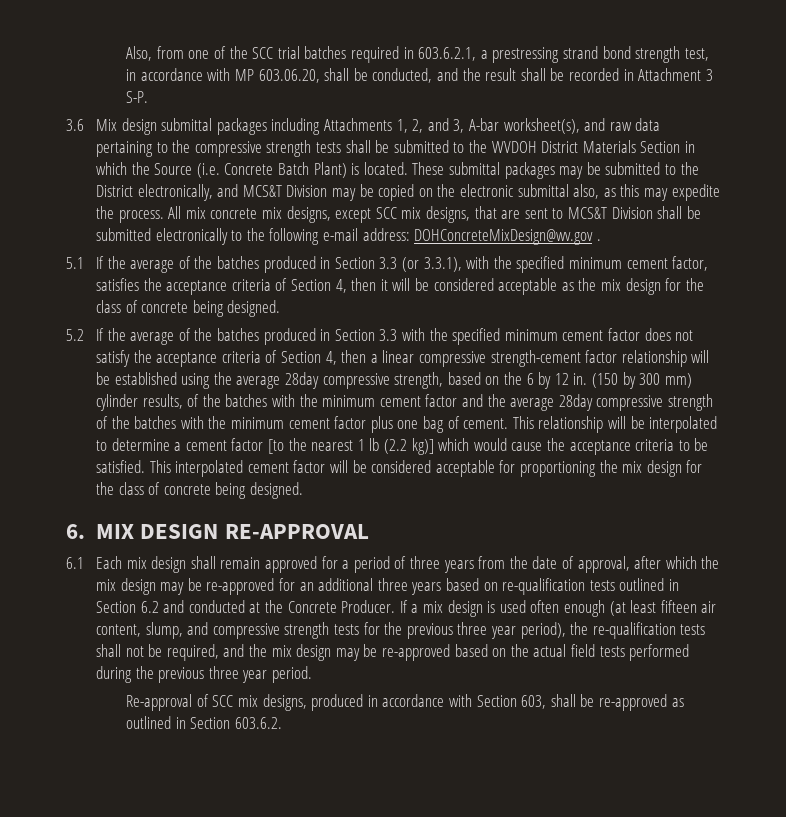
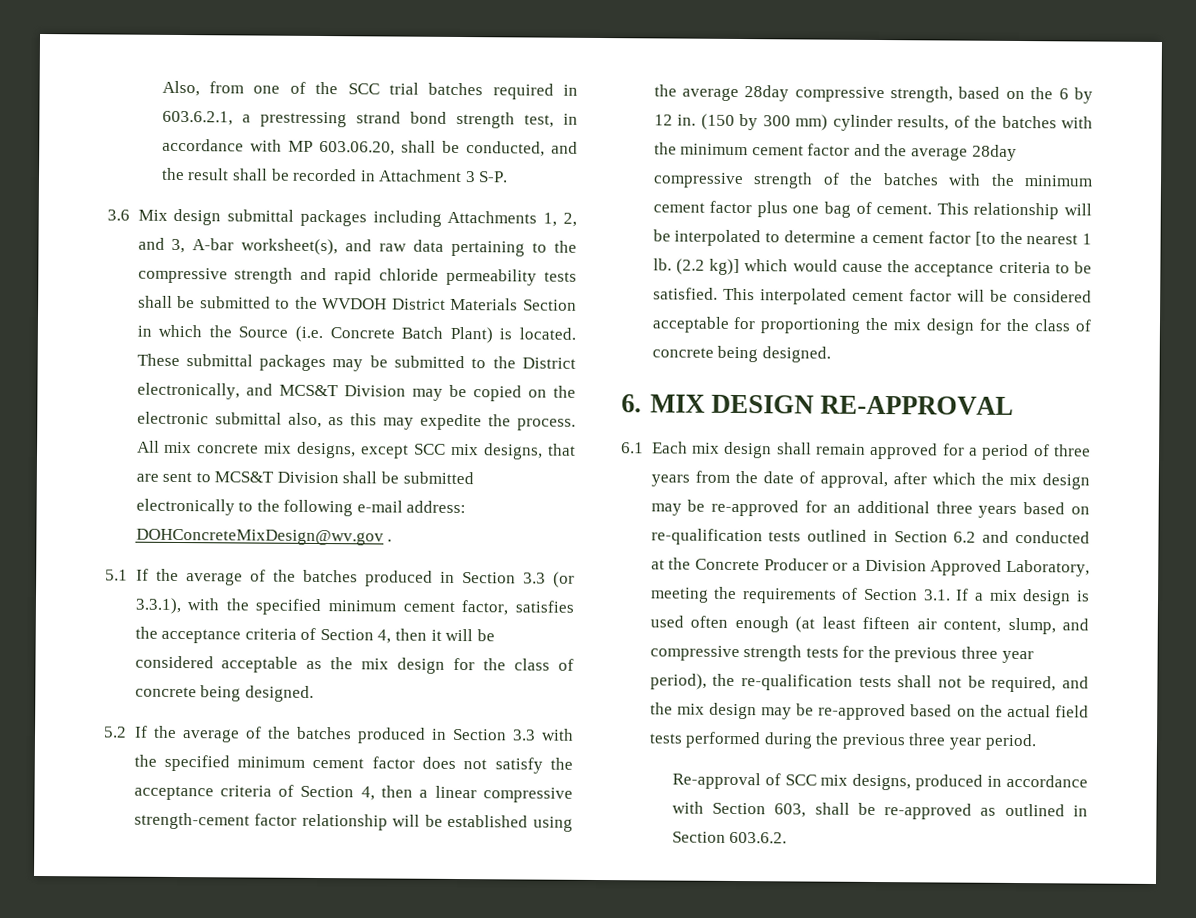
(312, 148) none -> [300,267,538,286] and rapid chloride permeability
[369,438,380,451] lb -> [652,258,672,271] lb.
[341,600,396,613] Producer. -> [763,558,1090,577] [649,586,951,604] Producer or a Division Approved Laboratory, meeting the requirements of Section 3.1.

